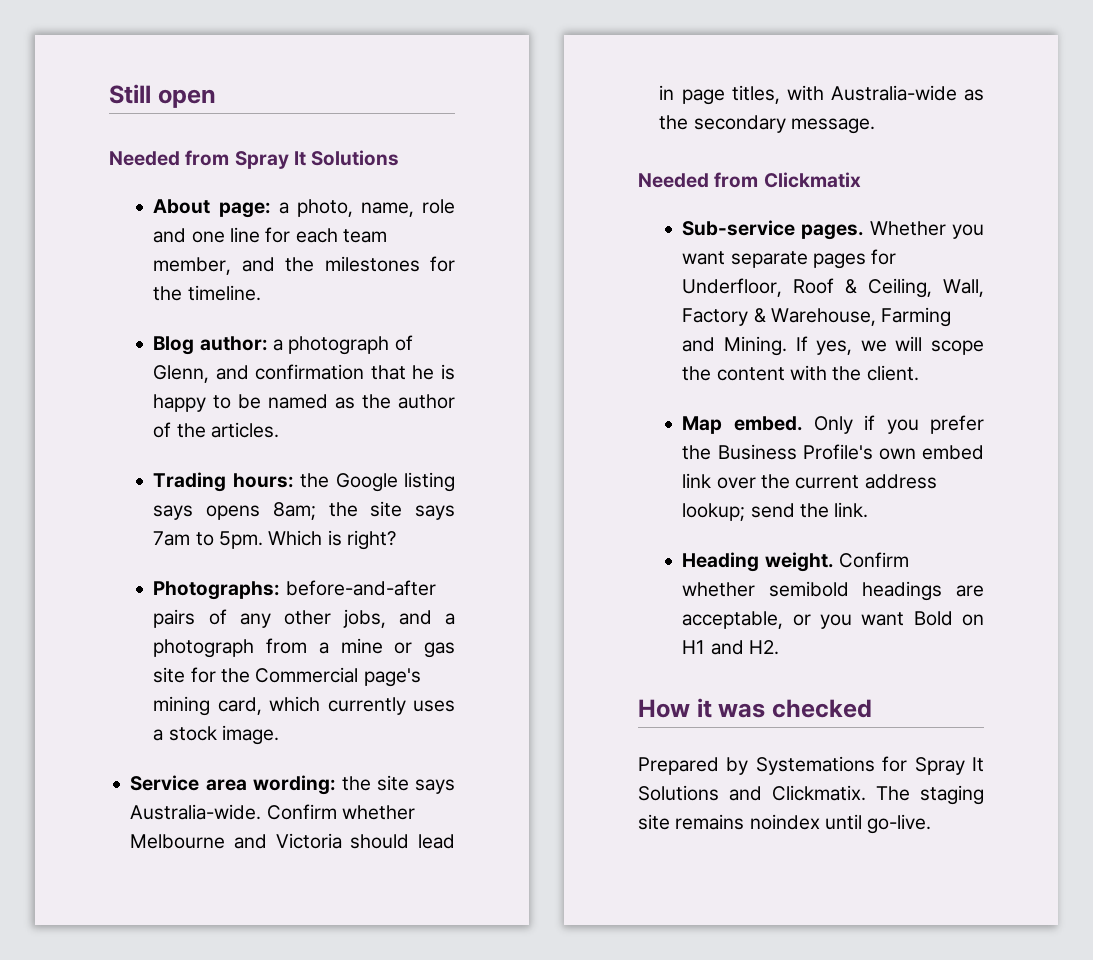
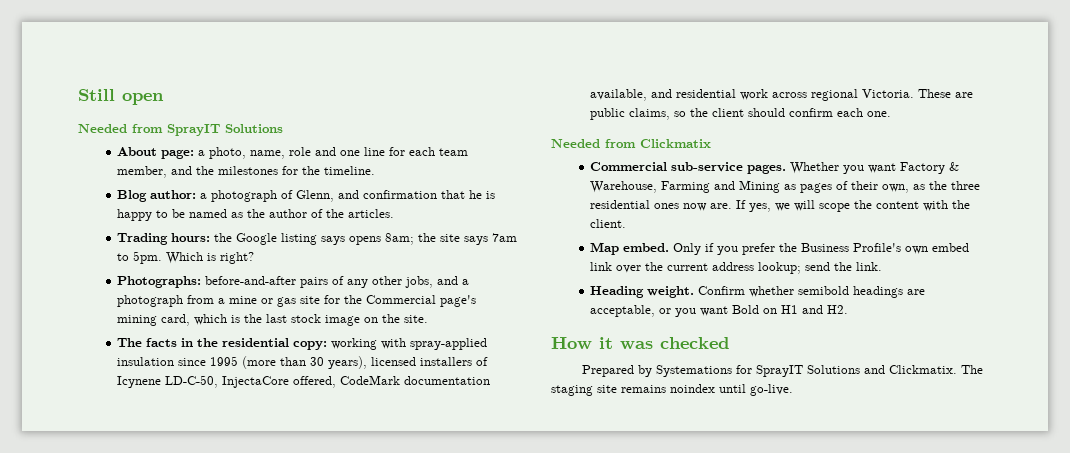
[234,151,306,169] Spray It -> [167,124,220,136] SprayIT
[327,697,455,715] [153,725,279,745] [130,775,456,795] [130,804,415,820] [130,833,455,849] [659,85,984,105] [659,115,875,134] currently uses a stock image. // Service area wording: the site says Australia-wide. Confirm whether Melbourne and Victoria should lead in page titles, with Australia-wide as the secondary message. -> [231,314,429,326] [117,338,488,350] [117,356,489,369] [117,375,491,388] [590,89,974,101] [590,108,892,120] is the last stock image on the site. // The facts in the residential copy: working with spray-applied insulation since 1995 (more than 30 years), licensed installers of Icynene LD-C-50, InjectaCore offered, CodeMark documentation available, and residential work across regional Victoria. These are public claims, so the client should confirm each one.
[682,220,796,236] Sub-service -> [590,162,744,172] Commercial sub-service
[730,249,897,269] [682,278,984,298] separate pages for Underfloor, Roof & Ceiling, Wall, -> (897, 168) none
[724,336,788,356] Mining. -> [739,180,981,193] [590,200,733,211] Mining as pages of their own, as the three residential ones now are.
[914,757,984,775] Spray It -> [755,365,803,377] SprayIT

